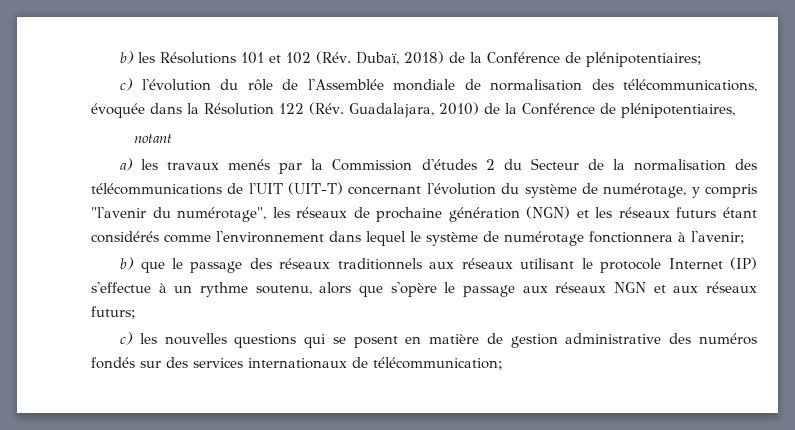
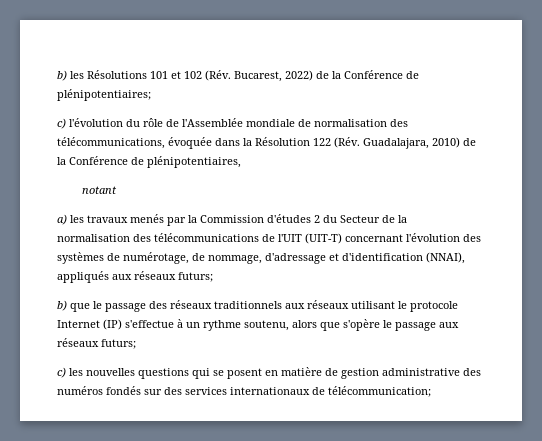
[356,51,445,65] Dubaï, 2018) -> [234,70,313,82] Bucarest, 2022)
[501,183,758,198] [91,206,758,222] [91,231,745,246] du système de numérotage, y compris "l'avenir du numérotage", les réseaux de prochaine génération (NGN) et les réseaux futurs étant considérés comme l'environnement dans lequel le système de numérotage fonctionnera à l'avenir; -> [463,234,481,242] [57,252,465,264] [57,271,213,283] des systèmes de numérotage, de nommage, d'adressage et d'identification (NNAI), appliqués aux réseaux futurs;
[614,282,757,293] NGN et aux réseaux -> (99, 342) none

